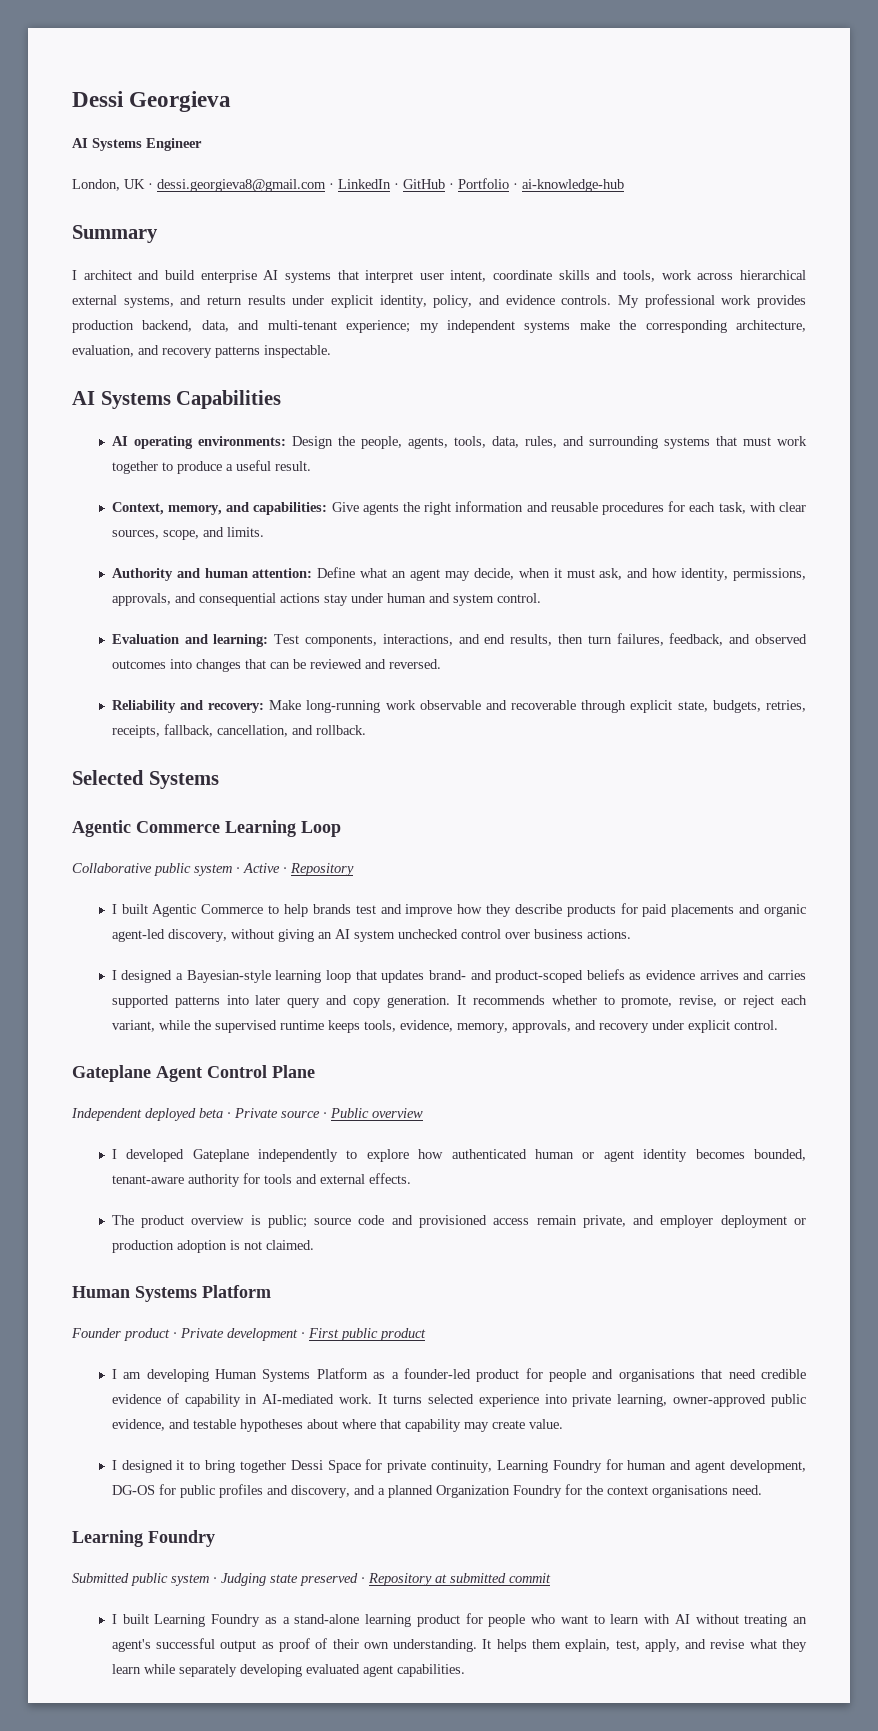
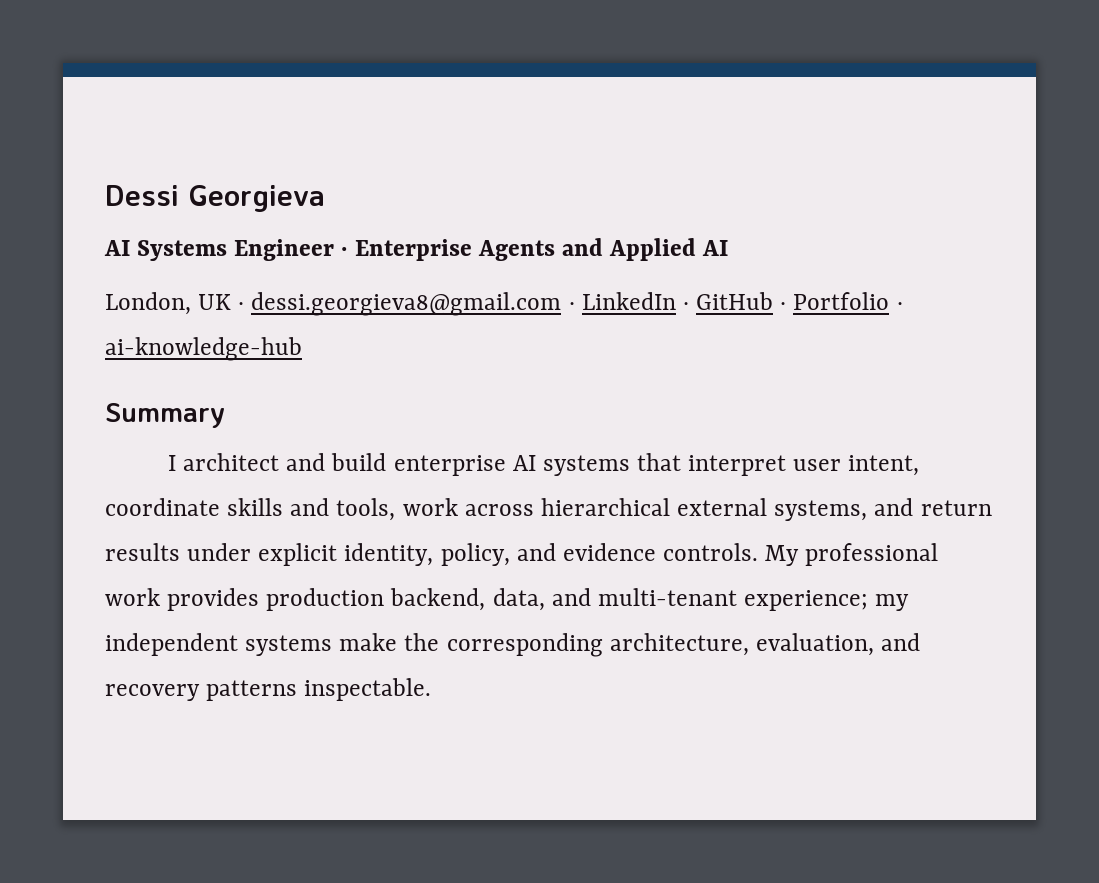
(202, 144) none -> [341,238,729,261] · Enterprise Agents and Applied AI
[72,390,282,409] [111,436,807,449] [111,460,311,474] [111,501,807,515] [111,527,264,540] [111,567,806,581] [111,593,541,606] [111,633,807,647] [111,659,441,672] [111,700,806,713] [111,724,366,738] [72,770,219,789] [72,820,341,837] [72,863,354,876] [111,903,807,917] [111,929,631,942] [111,969,807,983] [111,995,808,1008] [111,1020,778,1033] [72,1065,315,1082] [71,1108,423,1121] [111,1149,806,1162] [111,1173,411,1187] [111,1215,807,1228] [111,1240,314,1253] [72,1285,271,1302] [71,1328,426,1341] [111,1368,806,1382] [111,1393,807,1407] [111,1419,563,1432] [111,1459,807,1473] [111,1484,762,1498] [72,1530,215,1547] [72,1573,551,1586] [111,1613,807,1627] [111,1638,808,1652] [111,1664,465,1677] // AI Systems Capabilities // AI operating environments: Design the people, agents, tools, data, rules, and surrounding systems that must work together to produce a useful result. // Context, memory, and capabilities: Give agents the right information and reusable procedures for each task, with clear sources, scope, and limits. // Authority and human attention: Define what an agent may decide, when it must ask, and how identity, permissions, approvals, and consequential actions stay under human and system control. // Evaluation and learning: Test components, interactions, and end results, then turn failures, feedback, and observed outcomes into changes that can be reviewed and reversed. // Reliability and recovery: Make long-running work observable and recoverable through explicit state, budgets, retries, receipts, fallback, cancellation, and rollback. // Selected Systems // Agentic Commerce Learning Loop // Collaborative public system · Active · Repository // I built Agentic Commerce to help brands test and improve how they describe products for paid placements and organic agent-led discovery, without giving an AI system unchecked control over business actions. // I designed a Bayesian-style learning loop that updates brand- and product-scoped beliefs as evidence arrives and carries supported patterns into later query and copy generation. It recommends whether to promote, revise, or reject each variant, while the supervised runtime keeps tools, evidence, memory, approvals, and recovery under explicit control. // Gateplane Agent Control Plane // Independent deployed beta · Private source · Public overview // I developed Gateplane independently to explore how authenticated human or agent identity becomes bounded, tenant-aware authority for tools and external effects. // The product overview is public; source code and provisioned access remain private, and employer deployment or production adoption is not claimed. // Human Systems Platform // Founder product · Private development · First public product // I am developing Human Systems Platform as a founder-led product for people and organisations that need credible evidence of capability in AI-mediated work. It turns selected experience into private learning, owner-approved public evidence, and testable hypotheses about where that capability may create value. // I designed it to bring together Dessi Space for private continuity, Learning Foundry for human and agent development, DG-OS for public profiles and discovery, and a planned Organization Foundry for the context organisations need. // Learning Foundry // Submitted public system · Judging state preserved · Repository at submitted commit // I built Learning Foundry as a stand-alone learning product for people who want to learn with AI without treating an agent's successful output as proof of their own understanding. It helps them explain, test, apply, and revise what they learn while separately developing evaluated agent capabilities. -> (432, 689) none

